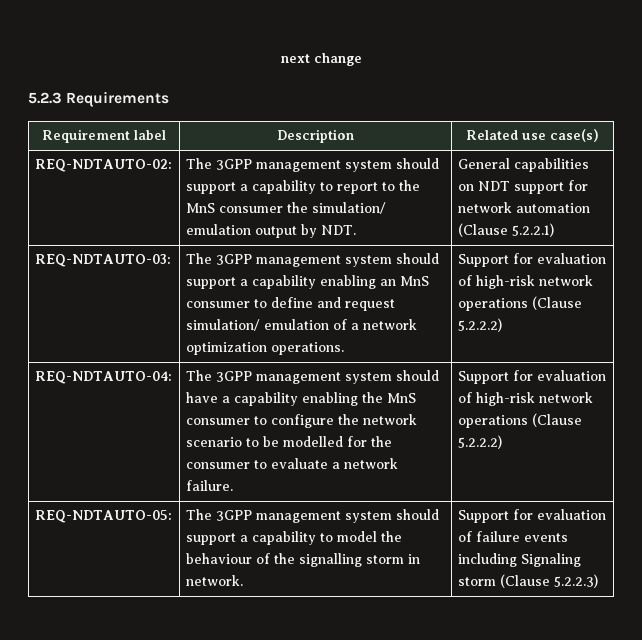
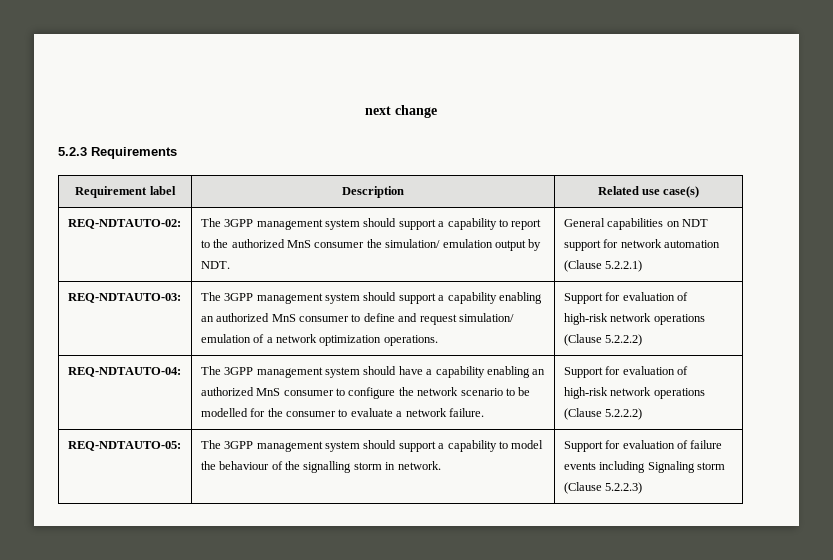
(420, 185) none -> [231,239,285,248] authorized
(396, 282) none -> [216,313,270,322] authorized
[361,392,383,403] the -> [532,369,546,375] [200,387,254,396] an authorized

